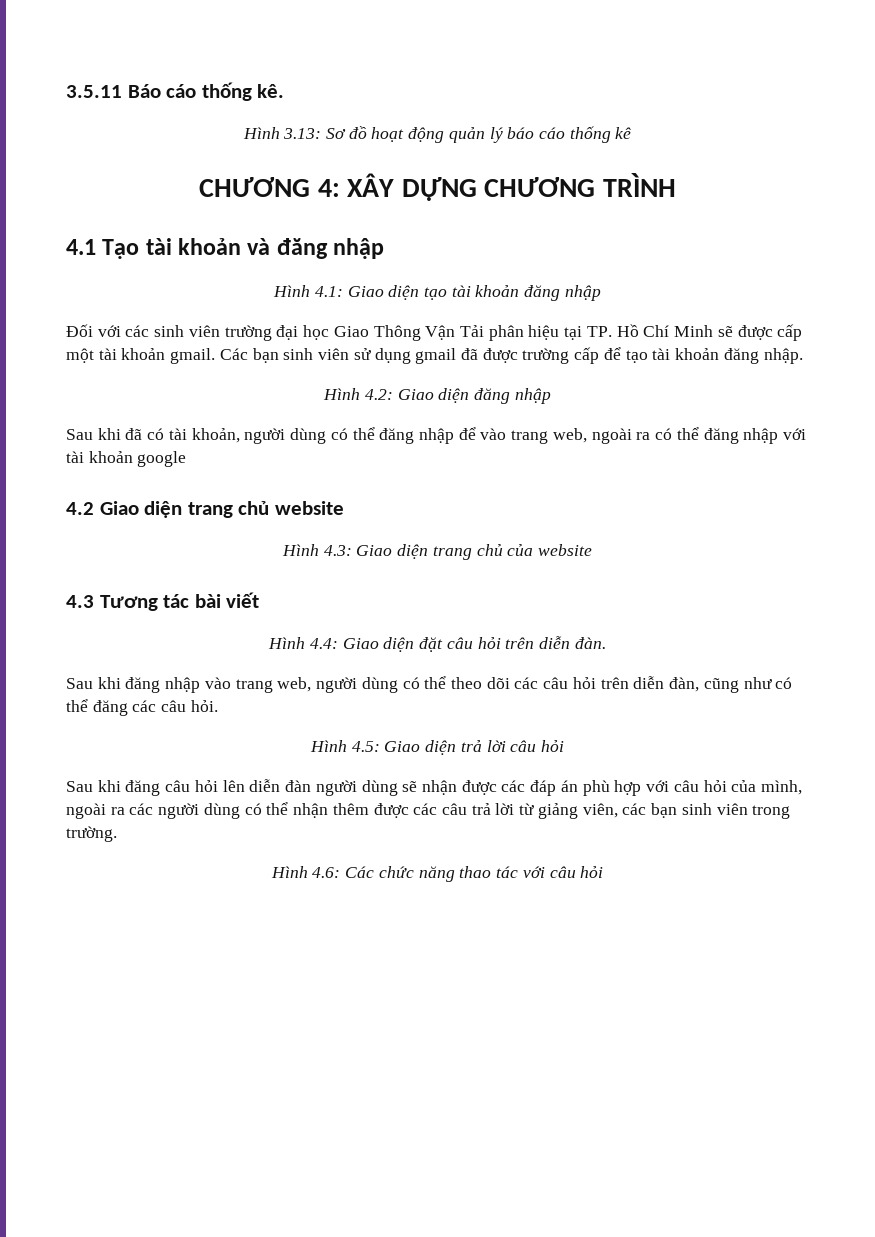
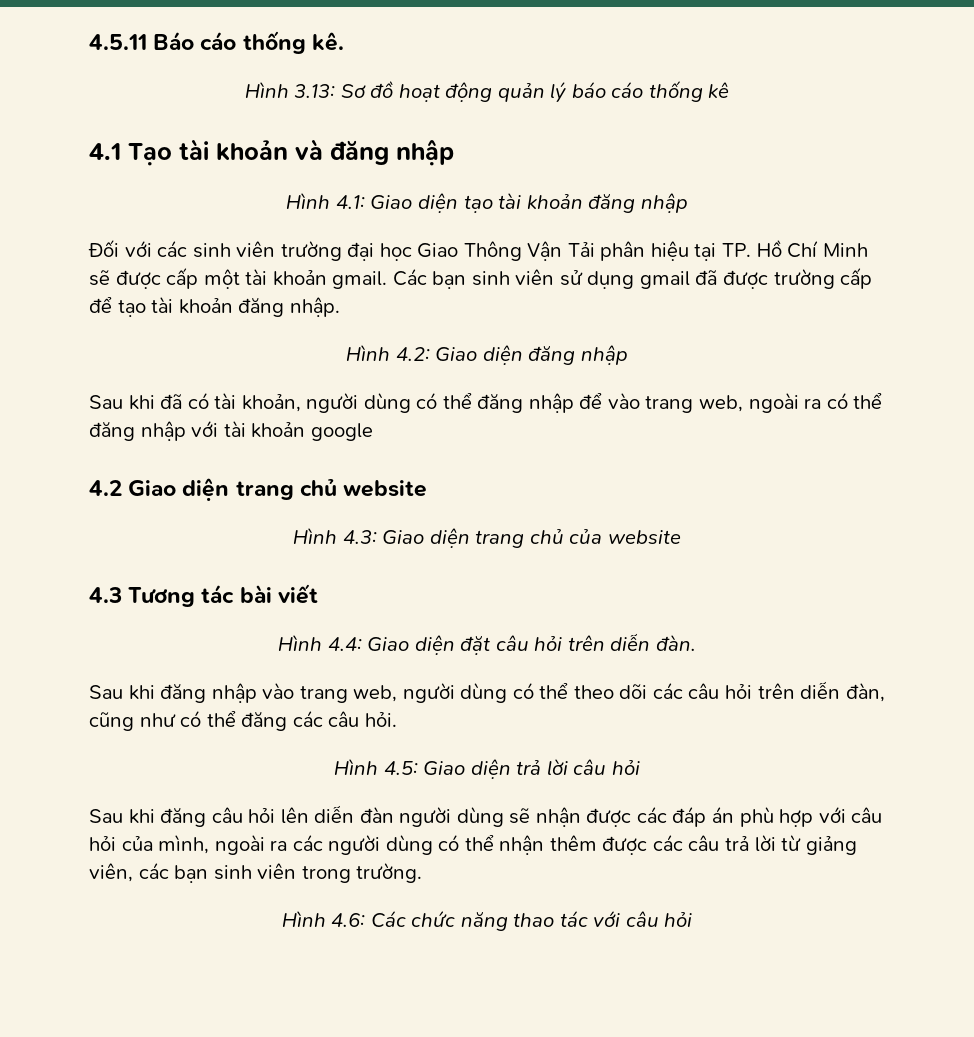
[66,85,122,98] 3.5.11 -> [89,34,147,50] 4.5.11
[199,173,676,201] // CHƯƠNG 4: XÂY DỰNG CHƯƠNG TRÌNH -> (730, 90) none

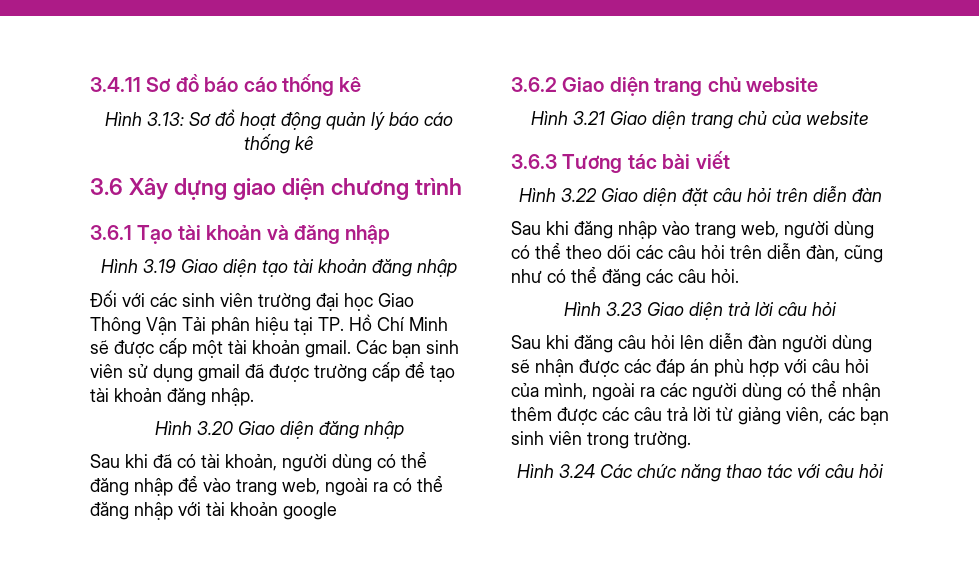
[89,31,344,54] 4.5.11 Báo cáo thống kê. -> [90,74,362,96] 3.4.11 Sơ đồ báo cáo thống kê
[89,143,121,160] 4.1 -> [90,178,463,200] [90,225,132,240] 3.6 Xây dựng giao diện chương trình // 3.6.1
[335,195,365,209] 4.1: -> [143,259,176,273] 3.19
[395,347,430,361] 4.2: -> [196,421,234,435] 3.20
[89,480,122,496] 4.2 -> [511,77,557,92] 3.6.2
[342,530,377,544] 4.3: -> [573,111,605,125] 3.21
[89,587,122,603] 4.3 -> [511,154,557,169] 3.6.3
[327,637,362,651] 4.4: -> [560,188,597,202] 3.22
[655,634,696,651] đàn. -> [851,188,882,202] đàn
[383,761,418,775] 4.5: -> [606,302,642,316] 3.23
[331,913,366,927] 4.6: -> [559,464,595,478] 3.24

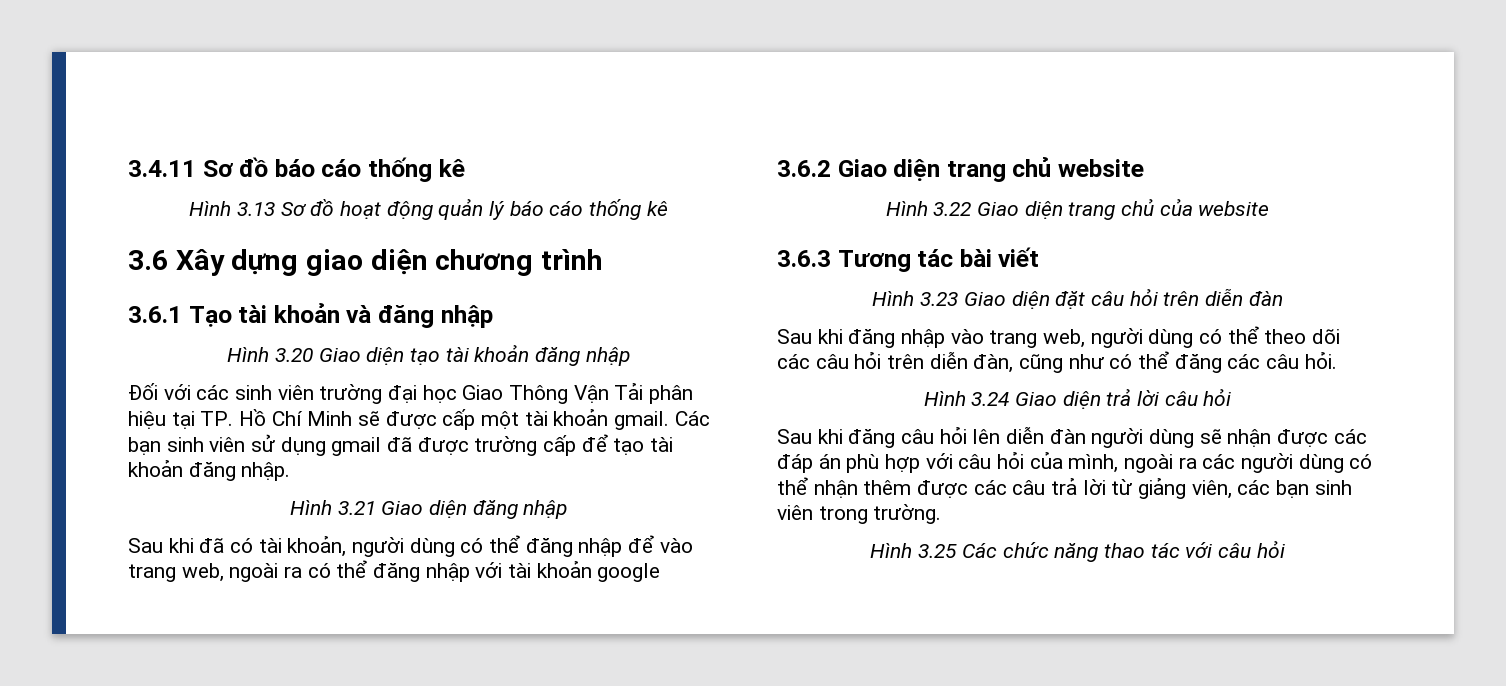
[147,112,184,126] 3.13: -> [236,202,275,216] 3.13
[143,259,176,273] 3.19 -> [274,348,313,362] 3.20
[196,421,234,435] 3.20 -> [337,501,376,515] 3.21
[573,111,605,125] 3.21 -> [933,202,972,216] 3.22
[560,188,597,202] 3.22 -> [920,292,959,306] 3.23
[606,302,642,316] 3.23 -> [971,392,1010,406] 3.24
[559,464,595,478] 3.24 -> [918,544,958,558] 3.25

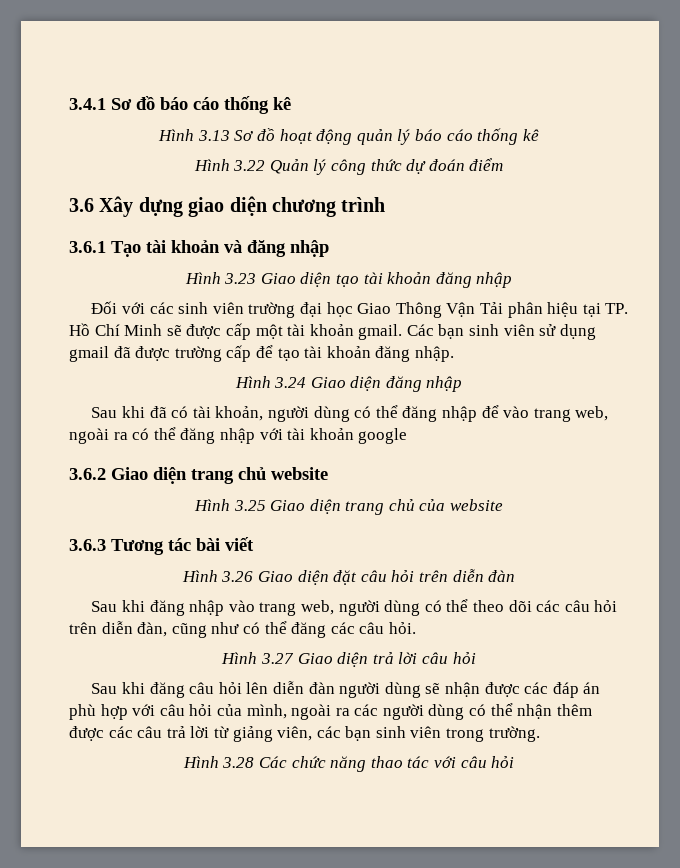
[128,160,196,177] 3.4.11 -> [69,98,106,110] 3.4.1
(668, 208) none -> [193,158,504,175] // Hình 3.22 Quản lý công thức dự đoán điểm
[274,348,313,362] 3.20 -> [224,273,257,284] 3.23
[337,501,376,515] 3.21 -> [274,377,307,388] 3.24
[933,202,972,216] 3.22 -> [233,500,266,511] 3.25
[920,292,959,306] 3.23 -> [221,571,254,582] 3.26
[971,392,1010,406] 3.24 -> [261,653,295,664] 3.27
[918,544,958,558] 3.25 -> [222,757,255,768] 3.28

